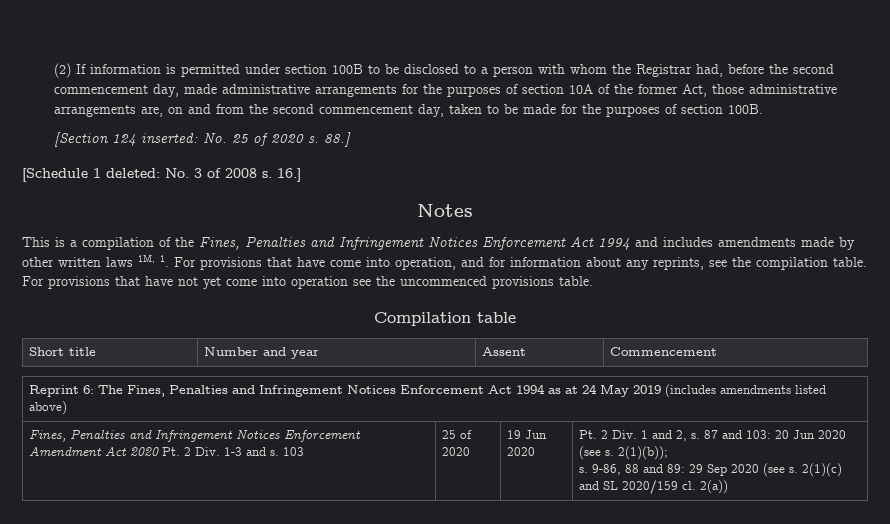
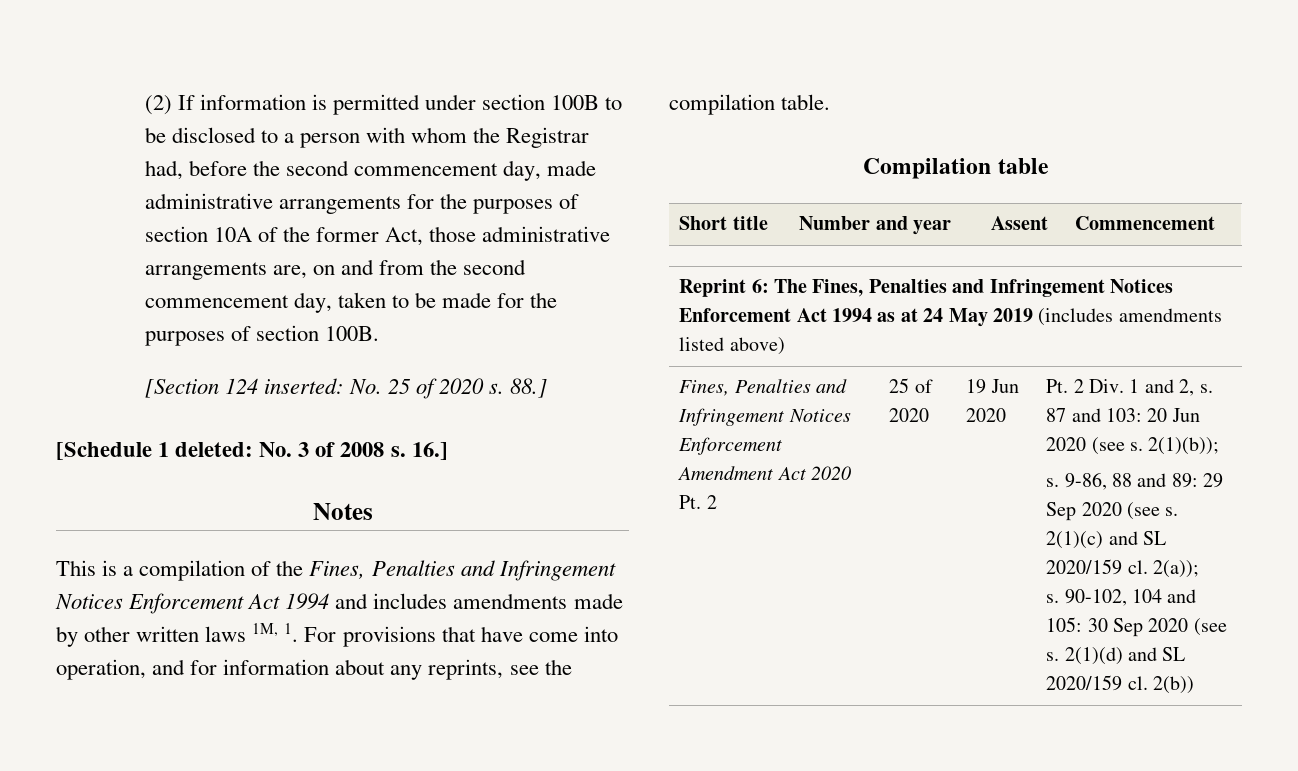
[22,276,593,289] For provisions that have not yet come into operation see the uncommenced provisions table. -> (831, 102) none
[195,447,305,456] Div. 1-3 and s. 103 -> (717, 502) none
[700,480,729,494] 2(a)) -> [1152,560,1199,578] [1046,589,1197,606] [1046,617,1227,637] [1046,647,1186,665] [1046,675,1194,694] 2(a)); // s. 90-102, 104 and 105: 30 Sep 2020 (see s. 2(1)(d) and SL 2020/159 cl. 2(b))

